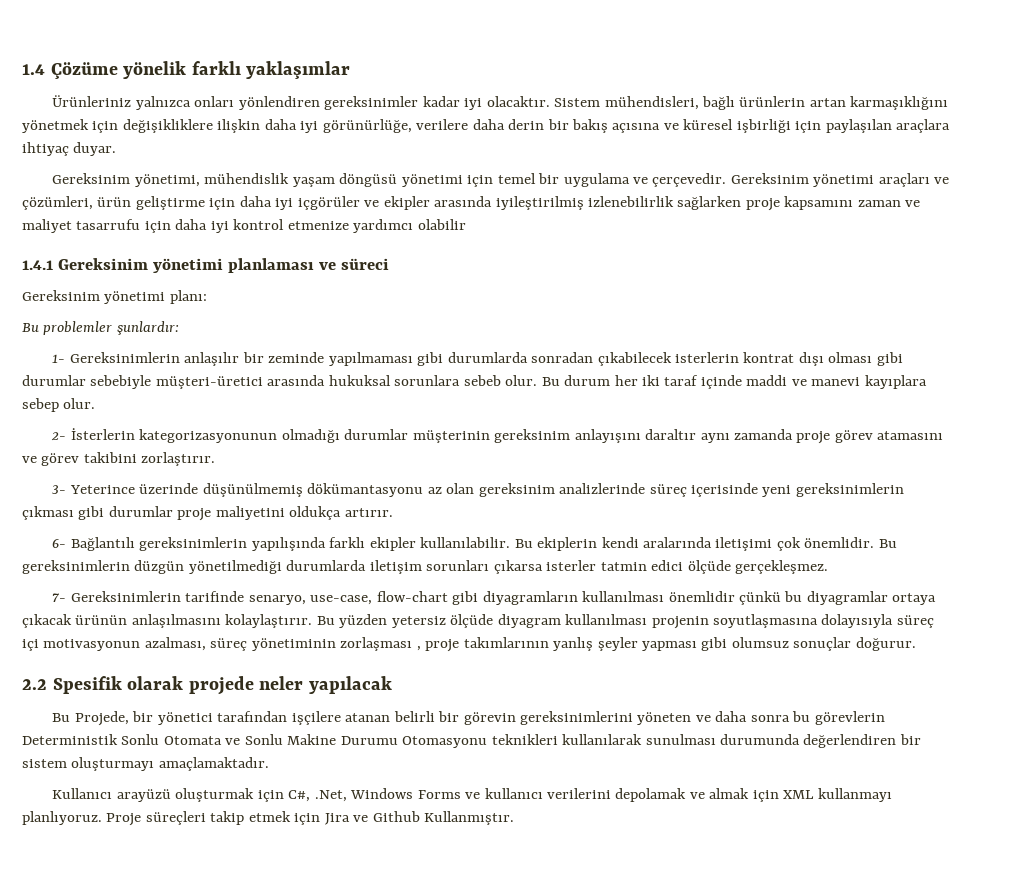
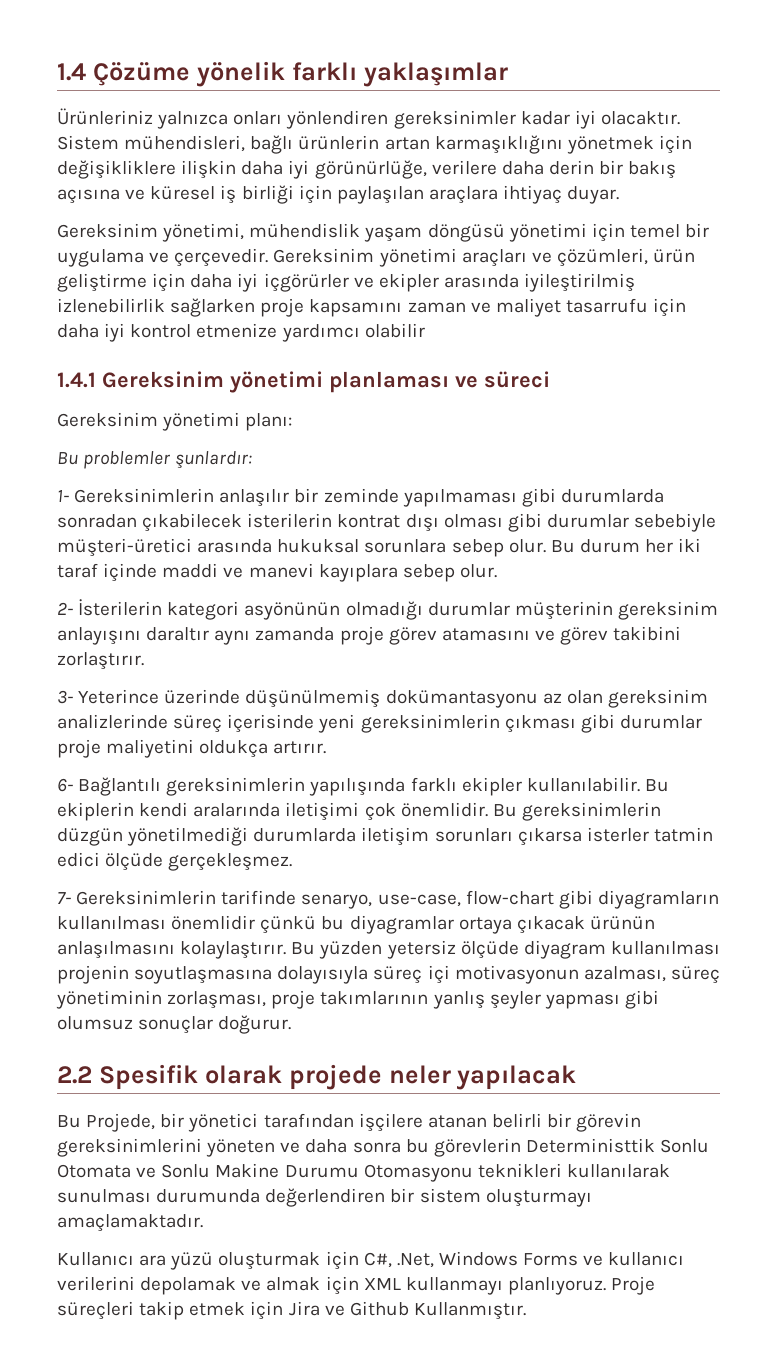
[736,119,791,133] işbirliği -> [220,185,294,204] iş birliği
[297,196,360,210] içgörüler -> [263,273,349,292] içgörürler
[674,352,739,363] isterlerin -> [247,513,333,528] isterilerin
[463,375,501,386] sebeb -> [451,539,504,557] sebep
[70,428,278,443] İsterlerin kategorizasyonunun -> [78,599,341,620] İsterilerin kategori asyönünün
[307,483,424,497] dökümantasyonu -> [385,690,538,708] dokümantasyonu
[340,637,421,651] zorlaşması , -> [167,991,267,1009] zorlaşması,
[22,734,118,745] Deterministik -> [525,1138,655,1153] Deterministtik
[116,789,171,802] arayüzü -> [139,1252,214,1270] ara yüzü

